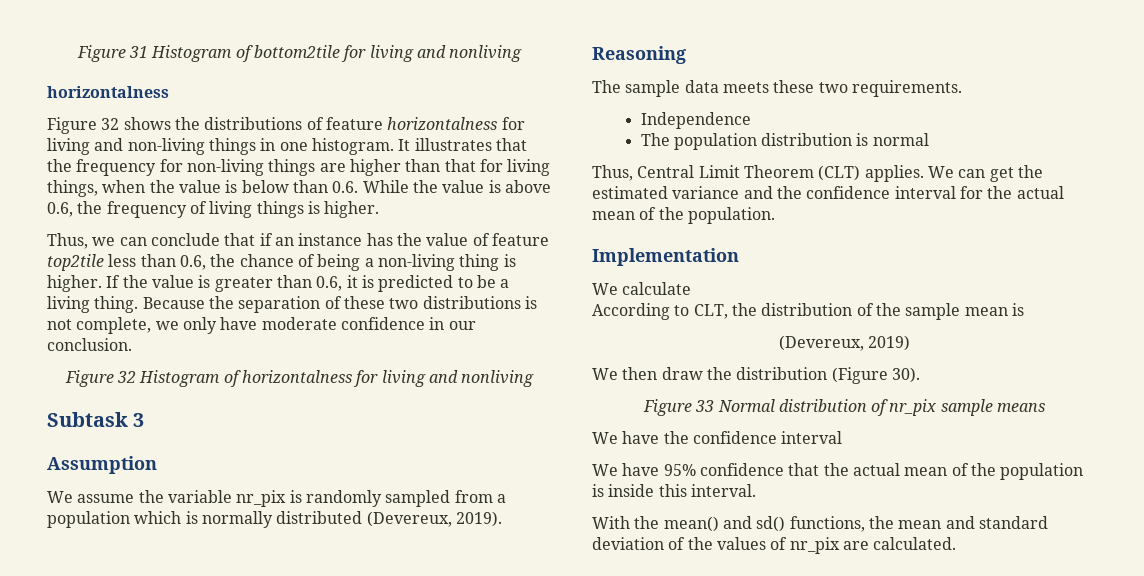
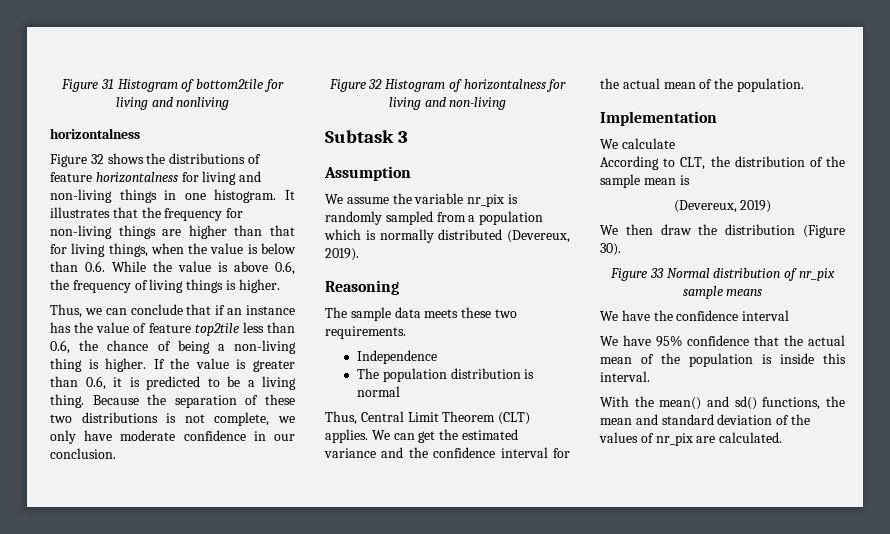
[461,370,535,387] nonliving -> [449,97,507,110] non-living

